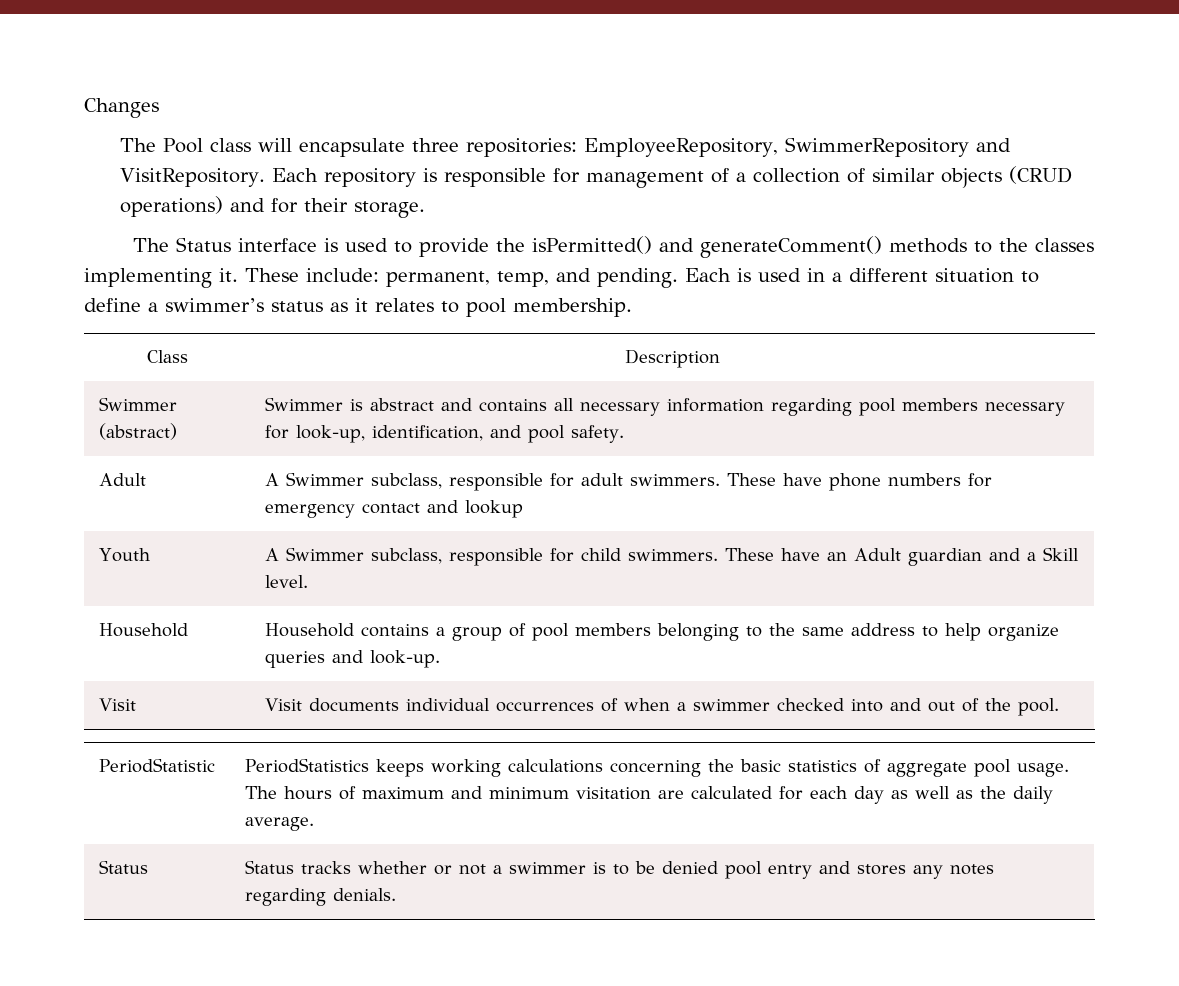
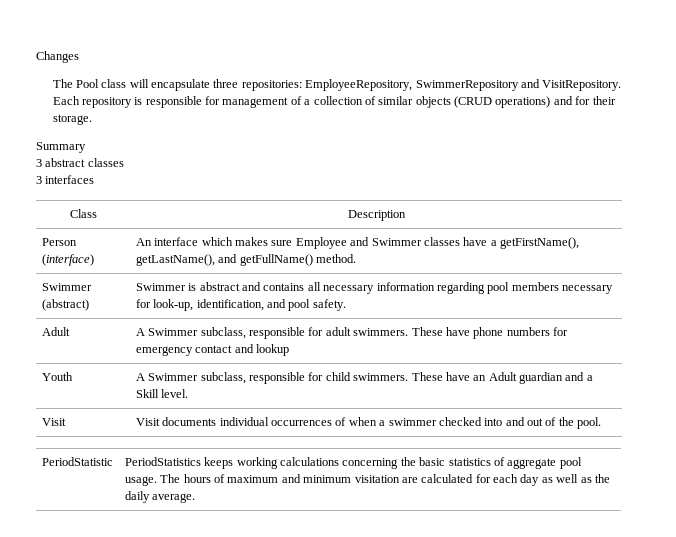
[132,236,1094,258] [84,268,1039,288] [84,298,632,317] [147,350,188,363] [625,349,720,368] The Status interface is used to provide the isPermitted() and generateComment() methods to the classes implementing it. These include: permanent, temp, and pending. Each is used in a different situation to define a swimmer’s status as it relates to pool membership. // Class | Description -> [36,142,86,153] [36,158,124,167] [36,175,95,184] [70,209,97,218] [347,210,406,221] [41,238,77,246] [41,254,94,266] [135,237,580,249] [135,254,357,266] Summary // 3 abstract classes // 3 interfaces // Class | Description // Person (interface) | An interface which makes sure Employee and Swimmer classes have a getFirstName(), getLastName(), and getFullName() method.
[98,623,188,637] [264,623,1059,641] [264,650,440,668] // Household | Household contains a group of pool members belonging to the same address to help organize queries and look-up. -> (189, 393) none
[98,860,148,874] [244,860,994,879] [244,888,396,906] // Status | Status tracks whether or not a swimmer is to be denied pool entry and stores any notes regarding denials. -> (196, 498) none

